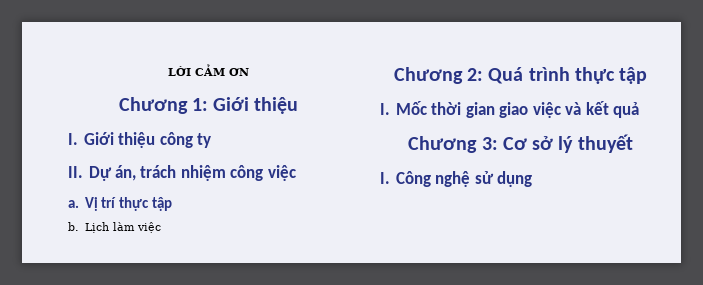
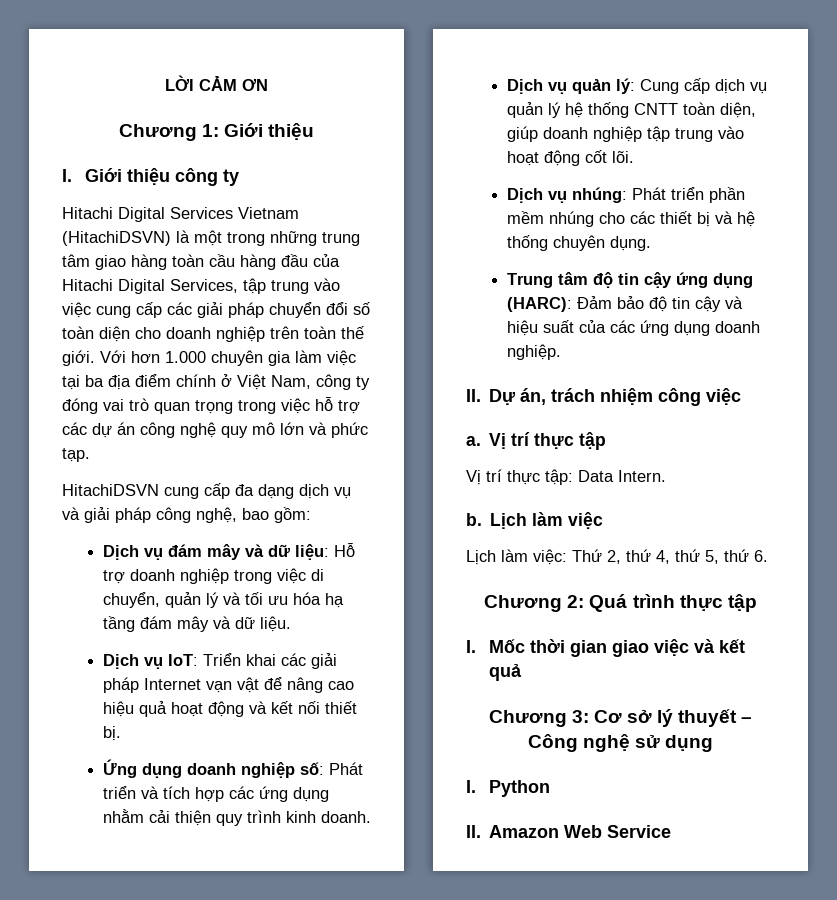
(212, 140) none -> [62,207,299,222] [62,230,360,246] [62,254,340,270] [62,278,340,294] [62,302,370,318] [62,326,364,342] [62,350,356,366] [62,374,370,390] [62,397,360,414] [62,422,368,438] [62,448,90,462] [62,483,351,499] [62,507,311,523] [102,543,355,560] [102,568,324,584] [102,592,344,608] [102,616,291,632] [102,653,337,669] [102,677,354,693] [102,701,357,717] [102,726,121,741] [102,759,363,778] [102,786,329,802] [102,809,371,826] [506,78,767,94] [506,102,756,118] [506,126,744,142] [506,150,634,166] [506,187,745,203] [506,211,755,227] [506,235,651,251] [506,272,753,288] [506,296,743,312] [506,320,760,336] [506,344,561,360] // Hitachi Digital Services Vietnam (HitachiDSVN) là một trong những trung tâm giao hàng toàn cầu hàng đầu của Hitachi Digital Services, tập trung vào việc cung cấp các giải pháp chuyển đổi số toàn diện cho doanh nghiệp trên toàn thế giới. Với hơn 1.000 chuyên gia làm việc tại ba địa điểm chính ở Việt Nam, công ty đóng vai trò quan trọng trong việc hỗ trợ các dự án công nghệ quy mô lớn và phức tạp. // HitachiDSVN cung cấp đa dạng dịch vụ và giải pháp công nghệ, bao gồm: // Dịch vụ đám mây và dữ liệu: Hỗ trợ doanh nghiệp trong việc di chuyển, quản lý và tối ưu hóa hạ tầng đám mây và dữ liệu. // Dịch vụ IoT: Triển khai các giải pháp Internet vạn vật để nâng cao hiệu quả hoạt động và kết nối thiết bị. // Ứng dụng doanh nghiệp số: Phát triển và tích hợp các ứng dụng nhằm cải thiện quy trình kinh doanh. // Dịch vụ quản lý: Cung cấp dịch vụ quản lý hệ thống CNTT toàn diện, giúp doanh nghiệp tập trung vào hoạt động cốt lõi. // Dịch vụ nhúng: Phát triển phần mềm nhúng cho các thiết bị và hệ thống chuyên dụng. // Trung tâm độ tin cậy ứng dụng (HARC): Đảm bảo độ tin cậy và hiệu suất của các ứng dụng doanh nghiệp.
[68,222,161,233] b. Lịch làm việc -> [466,469,666,485] [466,512,604,529] [466,549,768,565] Vị trí thực tập: Data Intern. // b. Lịch làm việc // Lịch làm việc: Thứ 2, thứ 4, thứ 5, thứ 6.
[380,172,390,184] // I. -> [741,717,753,723] –
(533, 179) none -> [466,780,550,797] [466,825,672,838] // I. Python // II. Amazon Web Service

